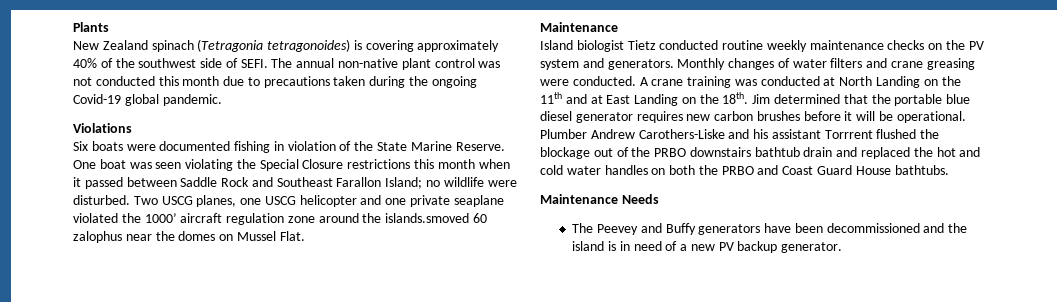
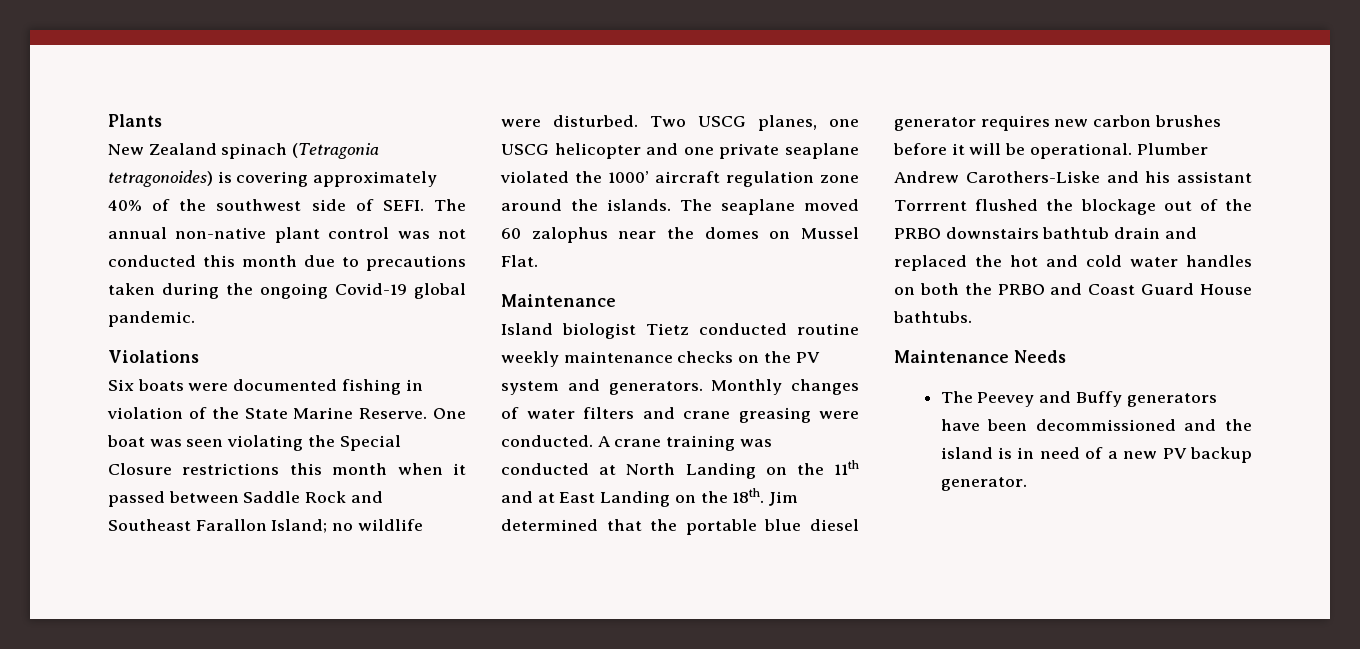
[385,213,470,223] islands.smoved -> [607,199,859,215] islands. The seaplane moved

